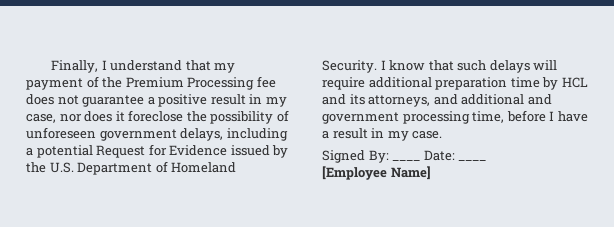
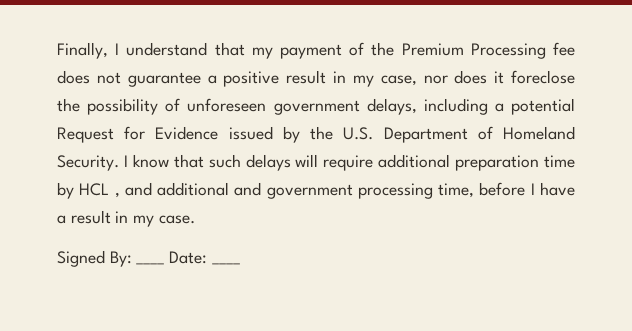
[322,94,431,107] and its attorneys, -> [114,192,120,198] ,
[322,166,431,180] // [Employee Name] -> (240, 264) none

